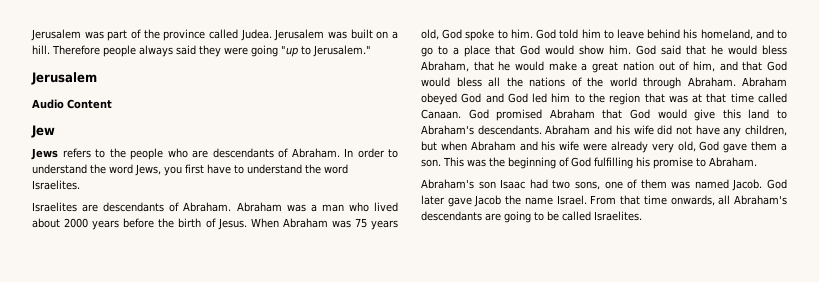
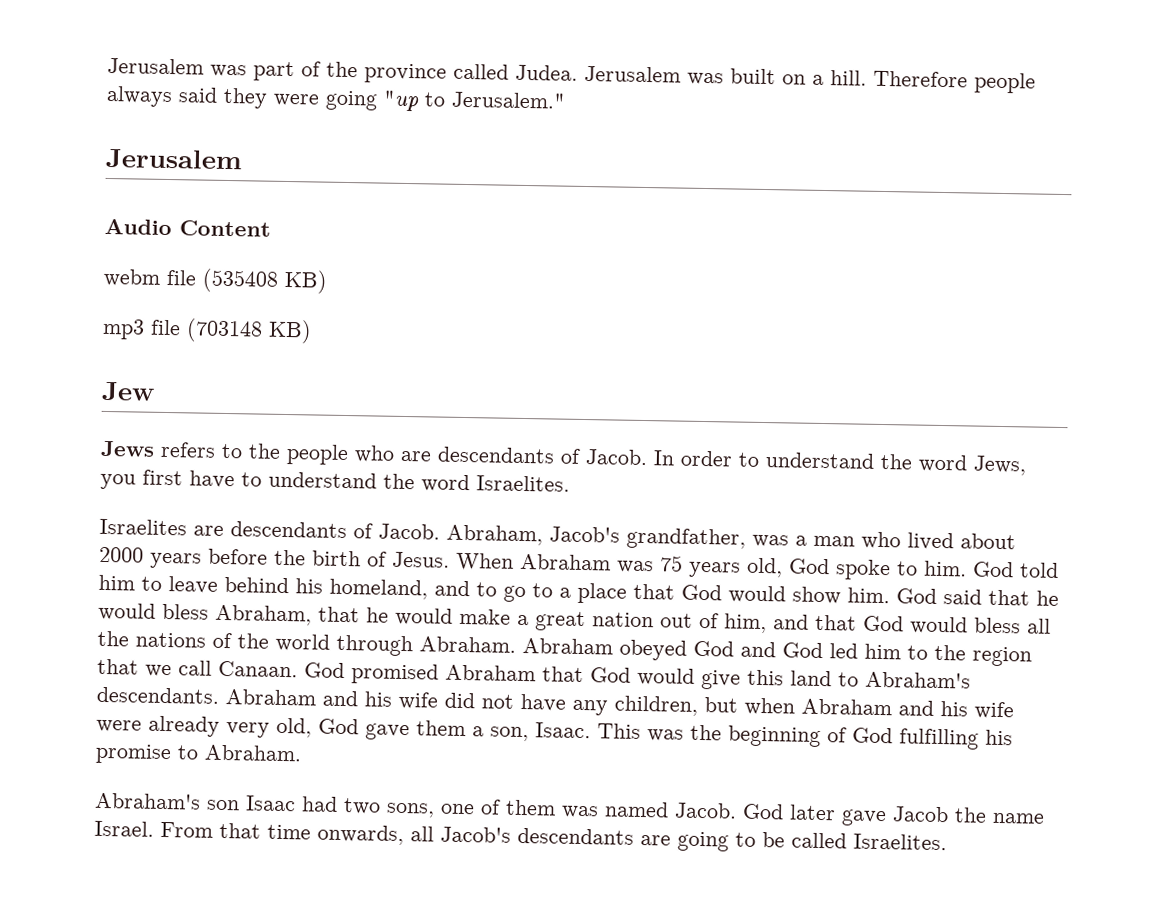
(112, 104) none -> [103,268,328,294] [102,318,312,344] // webm file (535408 KB) // mp3 file (703148 KB)
[291,148,340,158] Abraham. -> [585,449,648,466] Jacob.
[183,202,282,212] Abraham. Abraham -> [378,523,746,550] Jacob. Abraham, Jacob's grandfather,
[668,93,787,103] was at that time called -> [145,660,212,678] we call
[421,159,441,167] son. -> [490,722,591,742] son, Isaac.
[734,195,787,205] Abraham's -> [440,826,511,843] Jacob's

